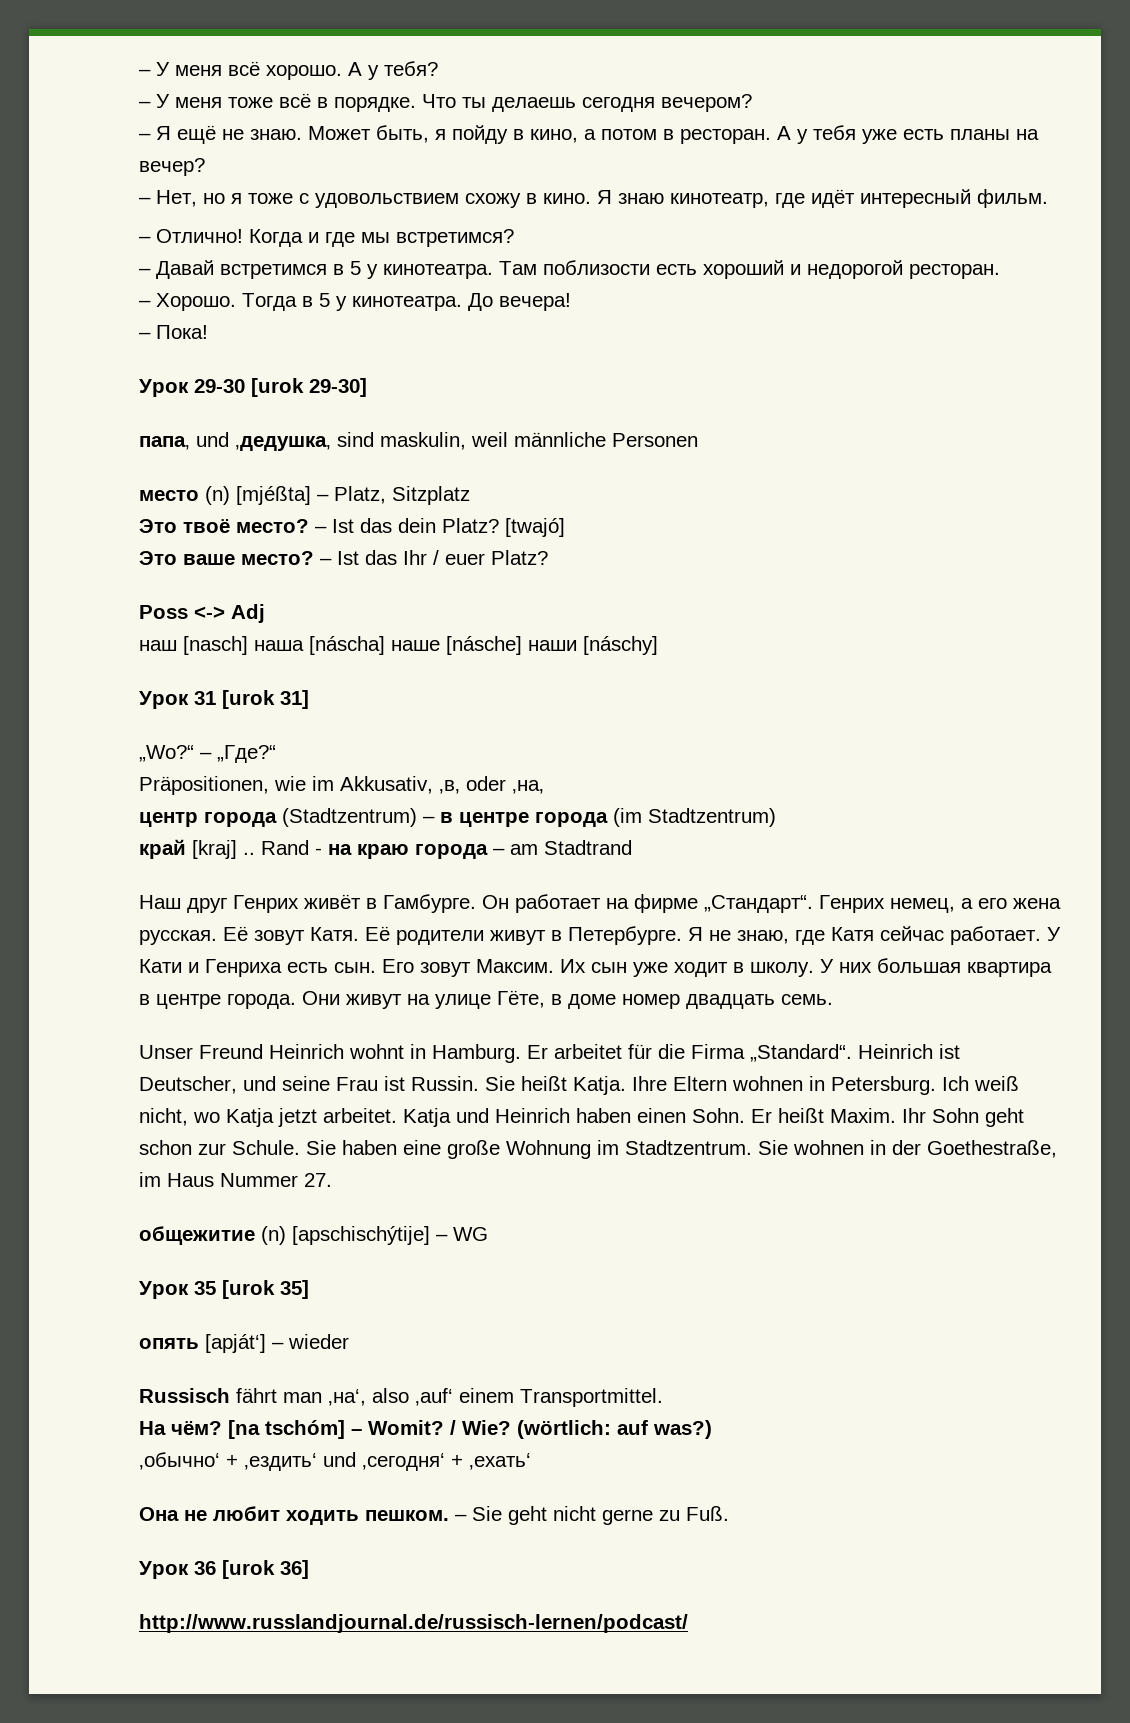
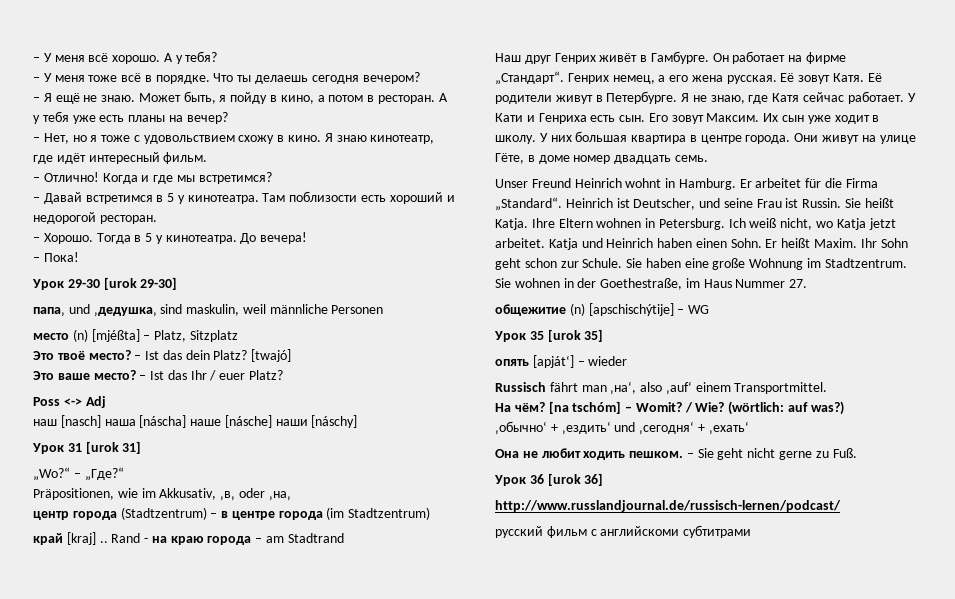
(688, 1623) none -> [495,525,752,538] // русский фильм с английскоми субтитрами

